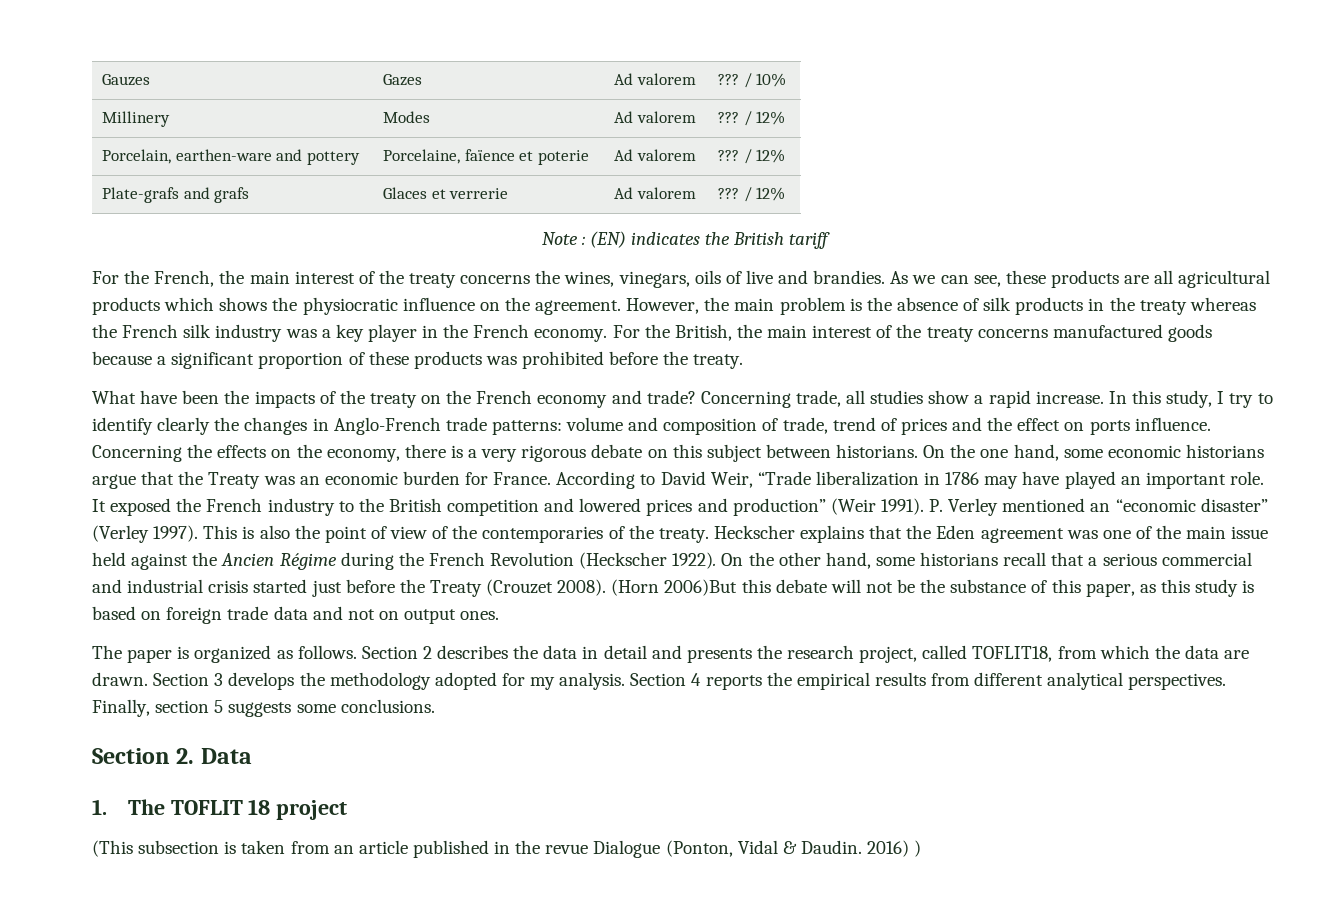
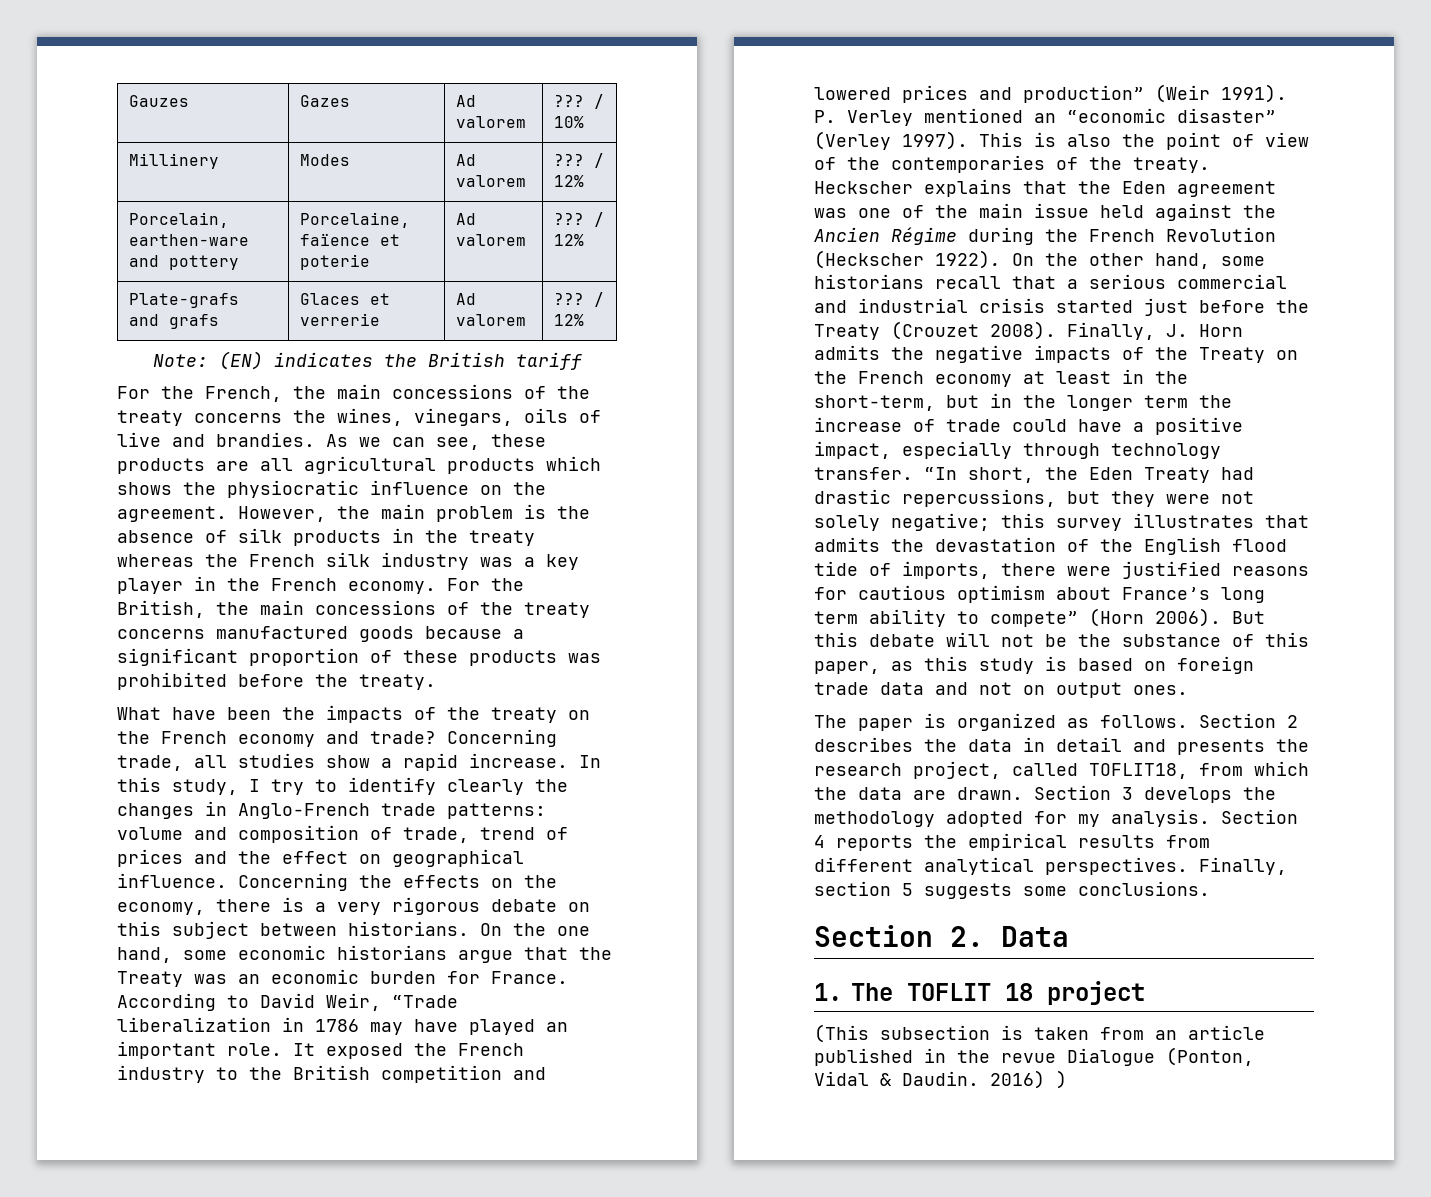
[541,232,585,245] Note : -> [152,354,208,367] Note:
[294,271,355,284] interest -> [392,384,513,399] concessions
[812,325,873,338] interest -> [315,600,436,615] concessions
[1089,420,1130,435] ports -> [392,849,524,867] geographical
[611,579,738,596] (Horn 2006)But -> [1067,322,1243,340] [814,345,1298,363] [814,369,1188,387] [814,393,1232,411] [814,417,1243,435] [814,441,1221,459] [814,467,1254,483] [814,489,1254,507] [814,513,1309,531] [814,537,1287,555] [814,561,1309,579] [814,585,1265,603] [814,608,1265,627] Finally, J. Horn admits the negative impacts of the Treaty on the French economy at least in the short-term, but in the longer term the increase of trade could have a positive impact, especially through technology transfer. “In short, the Eden Treaty had drastic repercussions, but they were not solely negative; this survey illustrates that admits the devastation of the English flood tide of imports, there were justified reasons for cautious optimism about France’s long term ability to compete” (Horn 2006). But

